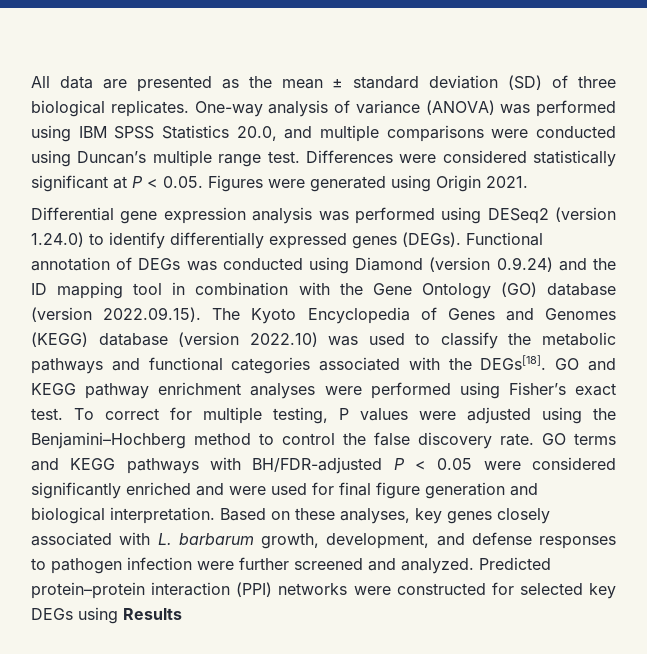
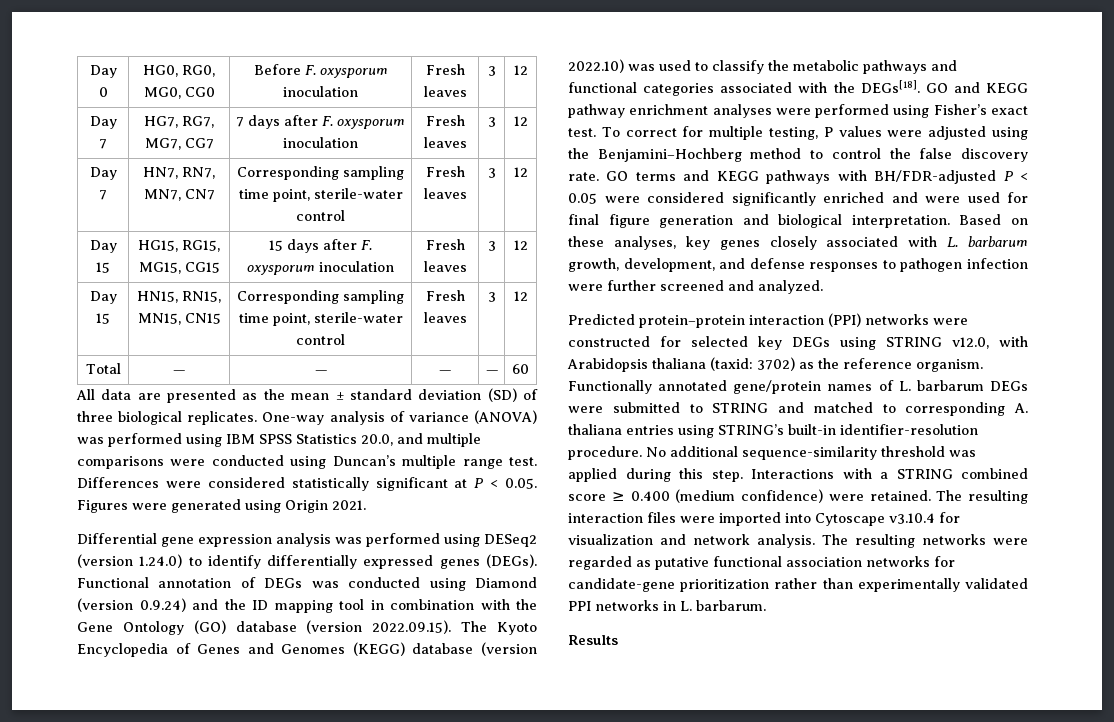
(31, 82) none -> [89,65,117,78] [98,87,108,97] [143,65,215,77] [143,87,215,99] [253,64,388,78] [283,86,358,97] [425,64,465,75] [423,86,467,97] [487,66,496,76] [513,65,528,75] [89,116,117,129] [99,139,107,149] [144,116,214,128] [144,138,214,150] [236,115,405,129] [283,137,358,148] [425,115,465,126] [423,137,467,148] [487,117,496,127] [513,116,528,126] [89,167,117,180] [99,190,107,200] [143,167,215,179] [143,189,215,201] [237,166,404,180] [238,188,403,202] [296,210,345,221] [425,166,465,177] [423,188,467,199] [487,168,496,178] [513,167,528,177] [89,240,117,253] [96,262,110,273] [138,240,220,252] [138,262,220,274] [269,239,372,253] [247,261,394,275] [425,239,465,250] [423,261,467,272] [487,241,496,251] [513,240,528,250] [89,291,117,304] [96,313,110,324] [137,291,221,303] [137,313,221,325] [237,290,404,304] [238,312,403,326] [296,334,345,345] [425,290,465,301] [423,312,467,323] [487,292,496,302] [513,291,528,301] [85,363,121,374] [173,370,185,374] [314,370,327,374] [439,370,451,374] [485,370,498,374] [512,364,529,374] Day 0 | HG0, RG0, MG0, CG0 | Before F. oxysporum inoculation | Fresh leaves | 3 | 12 // Day 7 | HG7, RG7, MG7, CG7 | 7 days after F. oxysporum inoculation | Fresh leaves | 3 | 12 // Day 7 | HN7, RN7, MN7, CN7 | Corresponding sampling time point, sterile-water control | Fresh leaves | 3 | 12 // Day 15 | HG15, RG15, MG15, CG15 | 15 days after F. oxysporum inoculation | Fresh leaves | 3 | 12 // Day 15 | HN15, RN15, MN15, CN15 | Corresponding sampling time point, sterile-water control | Fresh leaves | 3 | 12 // Total | — | — | — | — | 60 //
(474, 566) none -> (823, 287) //
(118, 615) none -> [886,336,1028,349] [567,357,983,372] [568,380,1028,394] [568,402,1028,416] [568,424,978,438] [568,446,976,460] [568,468,1028,482] [568,489,1028,504] [568,512,960,526] [568,534,1028,548] [568,556,955,570] [568,578,1028,592] [568,600,766,611] STRING v12.0, with Arabidopsis thaliana (taxid: 3702) as the reference organism. Functionally annotated gene/protein names of L. barbarum DEGs were submitted to STRING and matched to corresponding A. thaliana entries using STRING’s built-in identifier-resolution procedure. No additional sequence-similarity threshold was applied during this step. Interactions with a STRING combined score ≥ 0.400 (medium confidence) were retained. The resulting interaction files were imported into Cytoscape v3.10.4 for visualization and network analysis. The resulting networks were regarded as putative functional association networks for candidate-gene prioritization rather than experimentally validated PPI networks in L. barbarum. //

